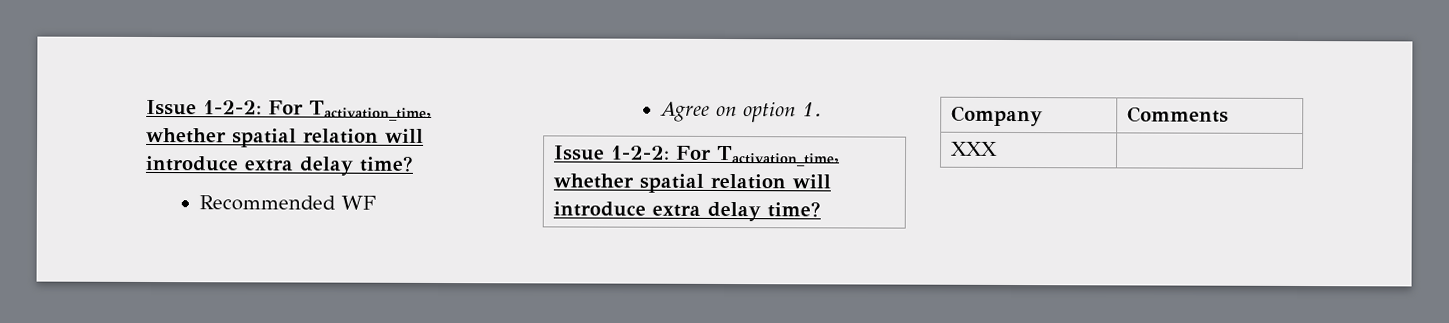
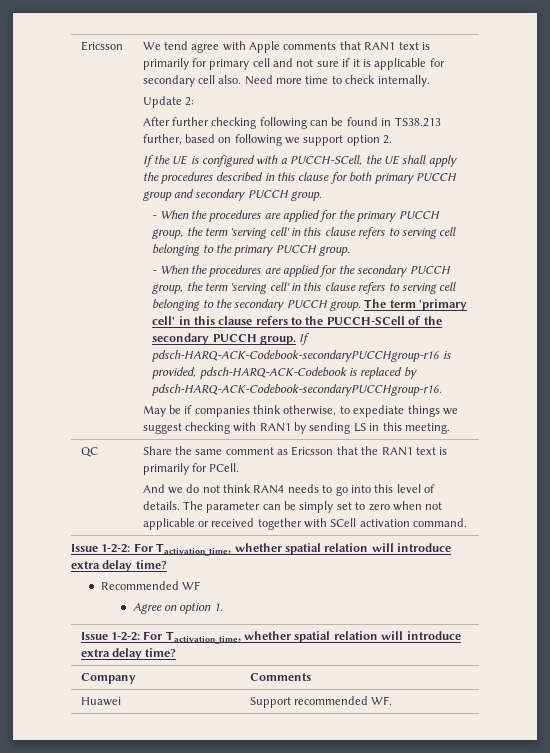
(146, 107) none -> [80,41,123,51] [142,41,430,53] [142,58,445,70] [142,75,430,87] [142,96,194,108] [142,117,441,129] [142,134,393,146] [142,155,457,167] [142,172,457,184] [142,189,323,201] [152,210,440,222] [152,227,457,239] [152,244,351,256] [152,265,451,277] [152,282,457,294] [152,299,468,311] [152,316,442,325] [152,333,311,345] [152,350,451,362] [152,367,417,379] [152,384,443,396] [142,405,458,417] [142,422,450,434] [80,447,98,457] [142,446,448,456] [142,463,240,475] [142,484,436,496] [142,501,443,513] [142,518,468,530] Ericsson | We tend agree with Apple comments that RAN1 text is primarily for primary cell and not sure if it is applicable for secondary cell also. Need more time to check internally. // Update 2: // After further checking following can be found in TS38.213 further, based on following we support option 2. // If the UE is configured with a PUCCH-SCell, the UE shall apply the procedures described in this clause for both primary PUCCH group and secondary PUCCH group. // - When the procedures are applied for the primary PUCCH group, the term 'serving cell' in this clause refers to serving cell belonging to the primary PUCCH group. // - When the procedures are applied for the secondary PUCCH group, the term 'serving cell' in this clause refers to serving cell belonging to the secondary PUCCH group. The term 'primary cell' in this clause refers to the PUCCH-SCell of the secondary PUCCH group. If pdsch-HARQ-ACK-Codebook-secondaryPUCCHgroup-r16 is provided, pdsch-HARQ-ACK-Codebook is replaced by pdsch-HARQ-ACK-Codebook-secondaryPUCCHgroup-r16. // May be if companies think otherwise, to expediate things we suggest checking with RAN1 by sending LS in this meeting. // QC | Share the same comment as Ericsson that the RAN1 text is primarily for PCell. // And we do not think RAN4 needs to go into this level of details. The parameter can be simply set to zero when not applicable or received together with SCell activation command. //
[950,141,998,156] XXX | -> [80,697,121,706] [249,696,393,708] Huawei | Support recommended WF.

